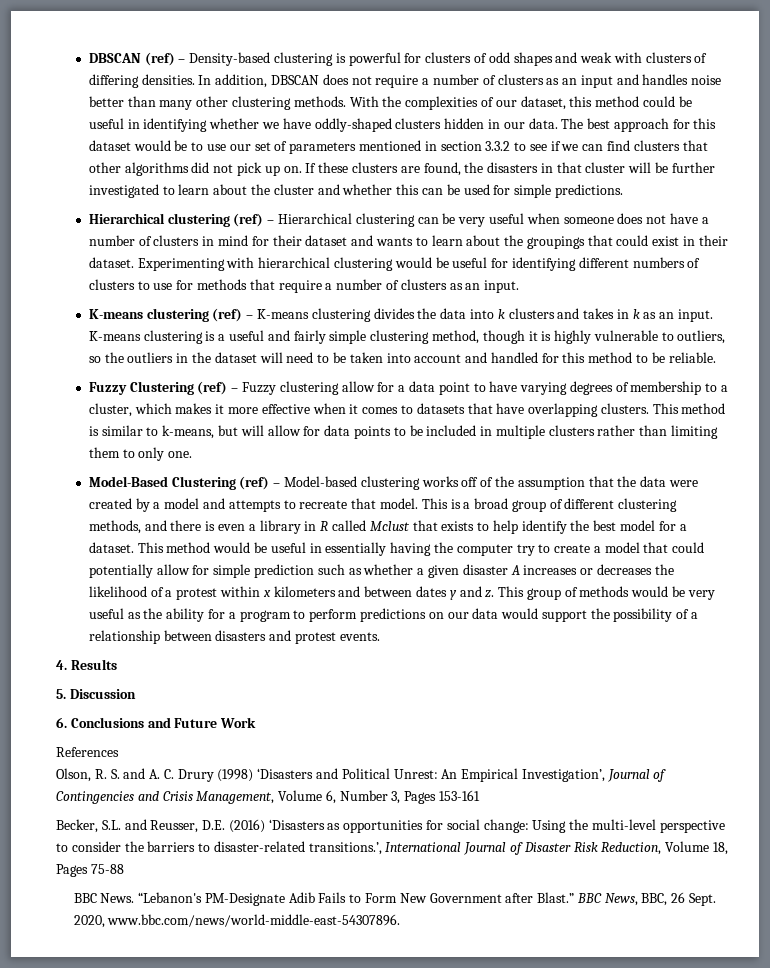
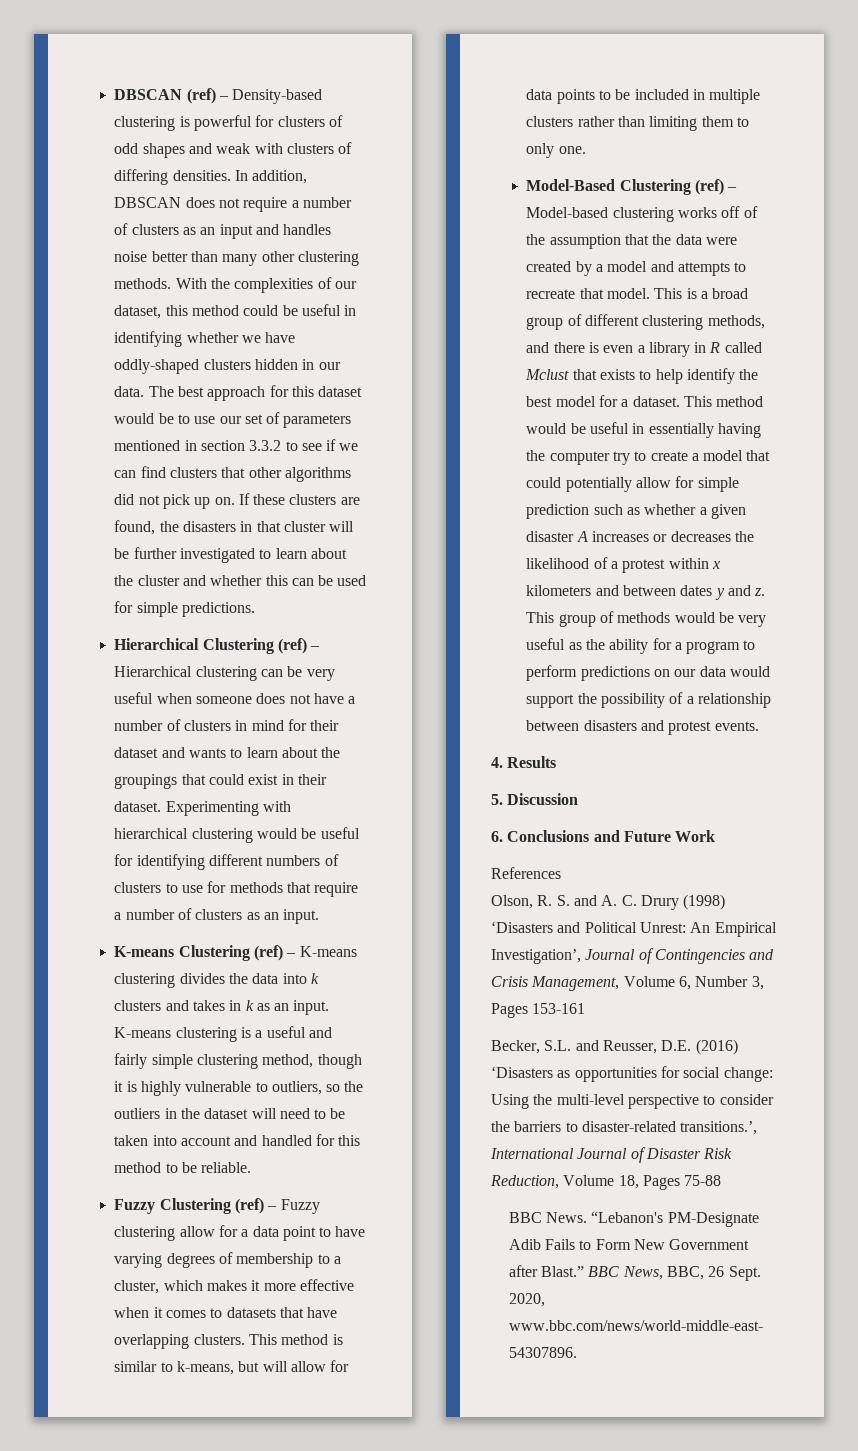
[167,213,230,227] clustering -> [202,638,274,654] Clustering
[146,308,209,322] clustering -> [178,945,250,961] Clustering

